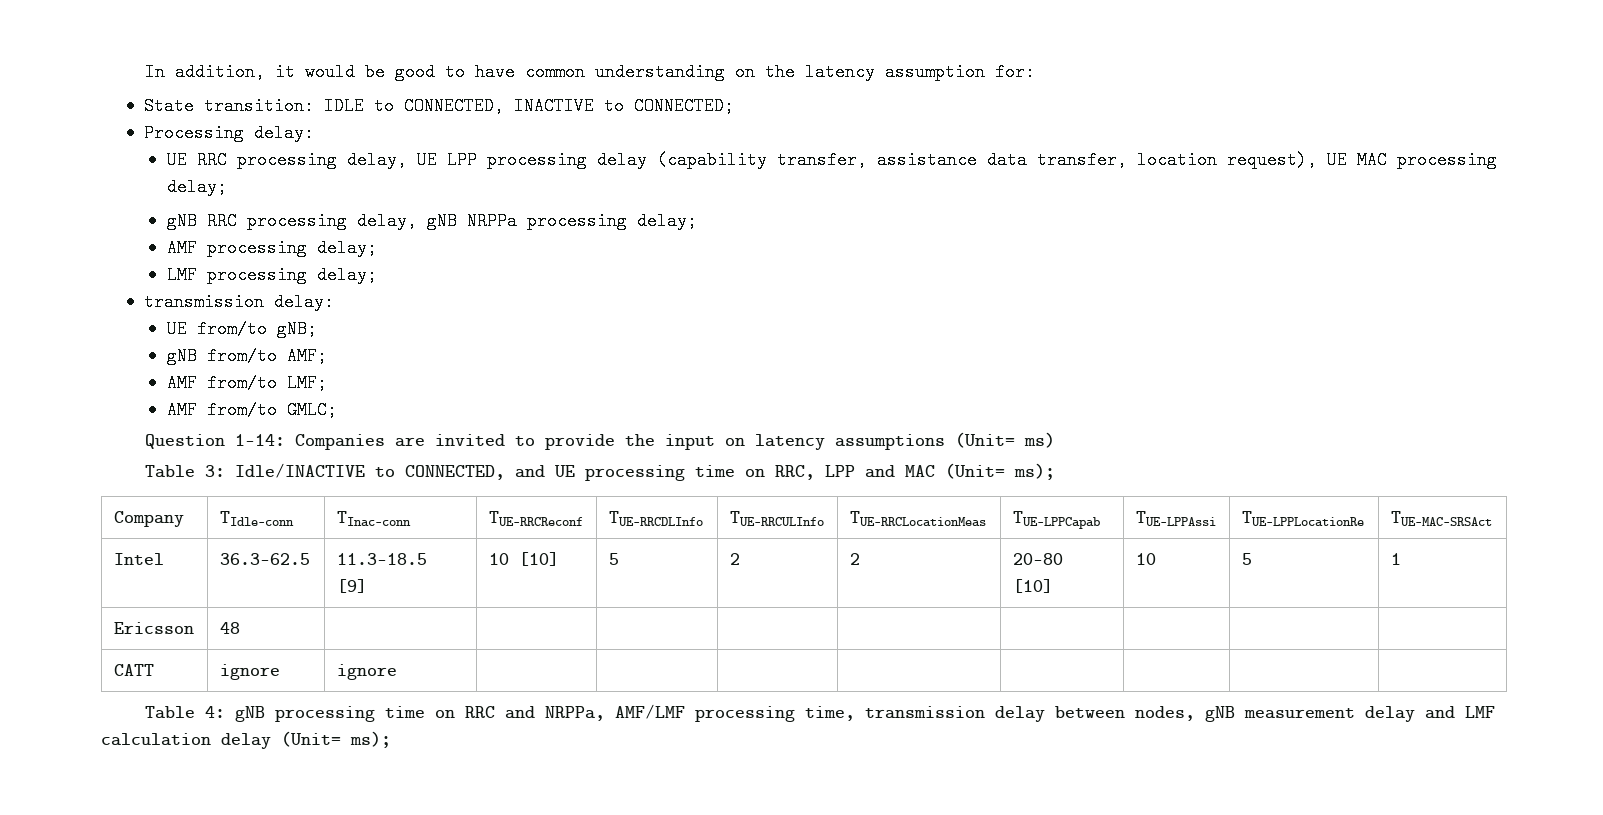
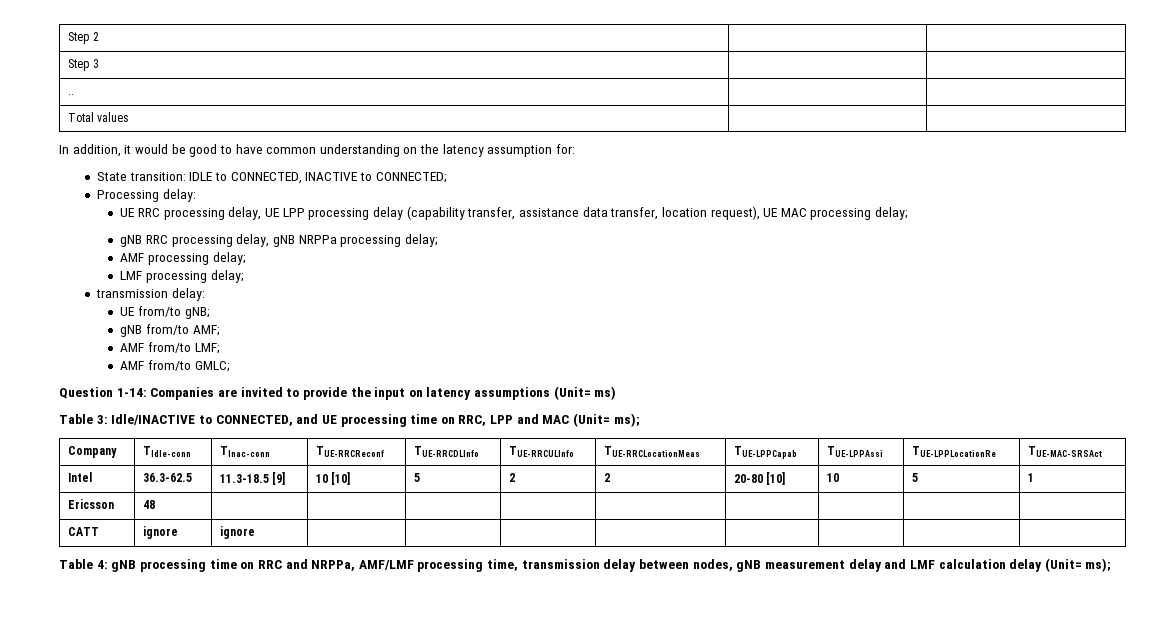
(144, 72) none -> [67,32,99,44] [67,59,99,71] [67,94,74,95] [67,112,129,122] Step 2 | | // Step 3 | | // .. | | // Total values | | //

